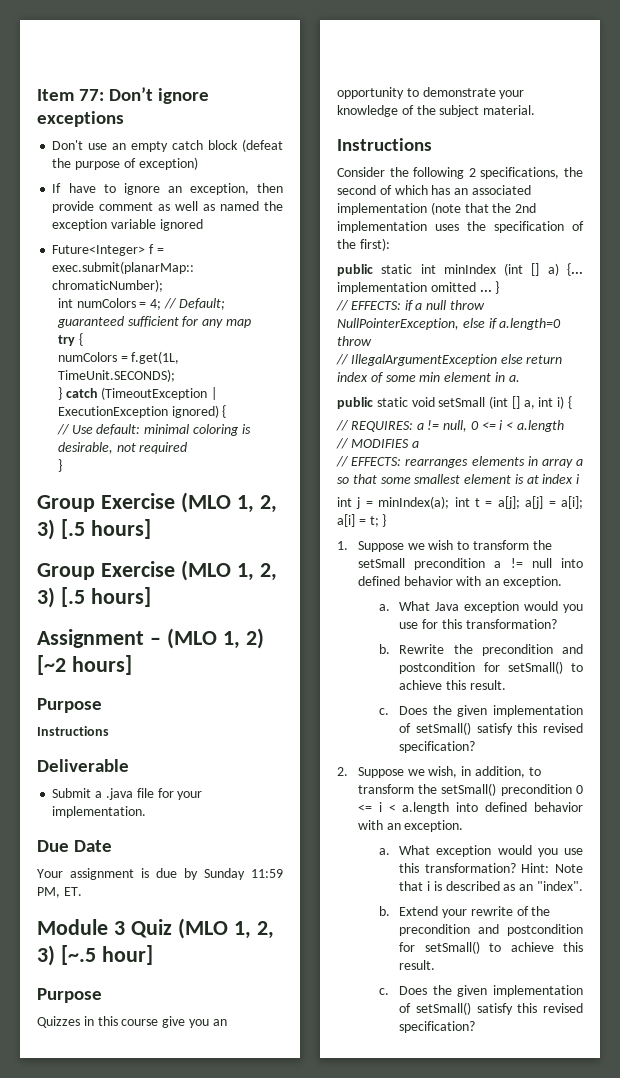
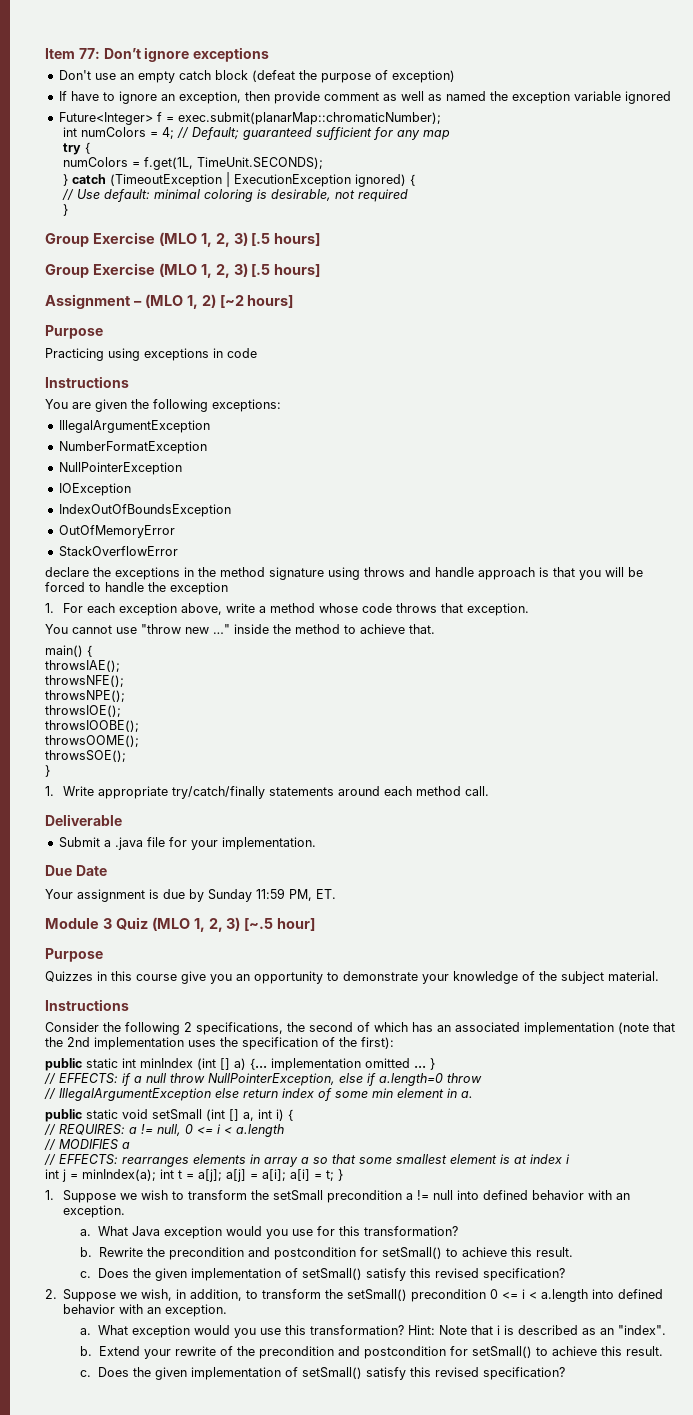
[37,726,109,736] Instructions -> [45,348,257,361] [45,376,129,388] [45,399,281,412] [58,420,210,433] [58,441,207,454] [58,462,182,475] [58,483,131,496] [58,504,231,517] [58,525,175,538] [58,546,178,557] [45,567,643,580] [45,582,228,595] [45,603,529,616] [45,624,435,634] [45,645,92,657] [45,660,120,672] [45,675,124,687] [45,690,125,702] [45,705,121,717] [45,720,139,732] [45,735,139,747] [45,750,126,762] [45,765,50,777] [45,786,489,799] Practicing using exceptions in code // Instructions // You are given the following exceptions: // IllegalArgumentException // NumberFormatException // NullPointerException // IOException // IndexOutOfBoundsException // OutOfMemoryError // StackOverflowError // declare the exceptions in the method signature using throws and handle approach is that you will be forced to handle the exception // 1. For each exception above, write a method whose code throws that exception. // You cannot use "throw new …" inside the method to achieve that. // main() { // throwsIAE(); // throwsNFE(); // throwsNPE(); // throwsIOE(); // throwsIOOBE(); // throwsOOME(); // throwsSOE(); // } // 1. Write appropriate try/catch/finally statements around each method call.

